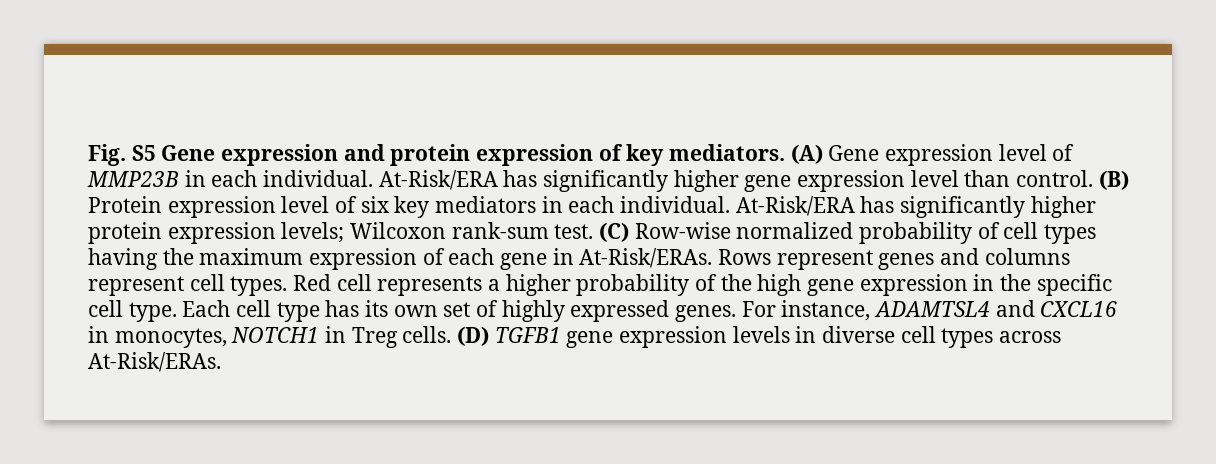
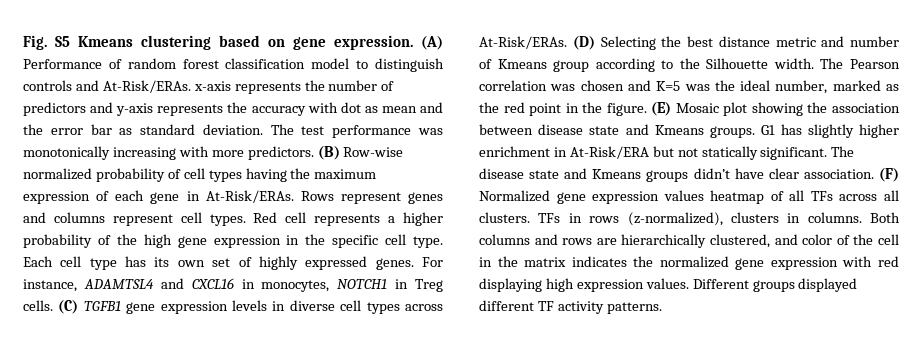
[161,144,1075,166] [87,170,1129,192] [88,196,1096,218] [88,222,630,244] Gene expression and protein expression of key mediators. (A) Gene expression level of MMP23B in each individual. At-Risk/ERA has significantly higher gene expression level than control. (B) Protein expression level of six key mediators in each individual. At-Risk/ERA has significantly higher protein expression levels; Wilcoxon rank-sum test. (C) -> [78,35,443,50] [23,58,444,72] [23,80,395,94] [23,102,444,116] [23,124,443,138] [23,146,340,160] Kmeans clustering based on gene expression. (A) Performance of random forest classification model to distinguish controls and At-Risk/ERAs. x-axis represents the number of predictors and y-axis represents the accuracy with dot as mean and the error bar as standard deviation. The test performance was monotonically increasing with more predictors. (B)
[457,326,490,346] (D) -> [58,300,79,314] (C)
(221, 362) none -> [572,36,899,50] [479,58,900,72] [479,80,899,94] [479,102,900,116] [479,124,899,138] [479,146,855,160] [479,168,899,182] [479,190,899,204] [479,212,900,226] [479,234,900,248] [479,256,899,270] [479,278,858,292] [479,300,662,314] (D) Selecting the best distance metric and number of Kmeans group according to the Silhouette width. The Pearson correlation was chosen and K=5 was the ideal number, marked as the red point in the figure. (E) Mosaic plot showing the association between disease state and Kmeans groups. G1 has slightly higher enrichment in At-Risk/ERA but not statically significant. The disease state and Kmeans groups didn’t have clear association. (F) Normalized gene expression values heatmap of all TFs across all clusters. TFs in rows (z-normalized), clusters in columns. Both columns and rows are hierarchically clustered, and color of the cell in the matrix indicates the normalized gene expression with red displaying high expression values. Different groups displayed different TF activity patterns.

